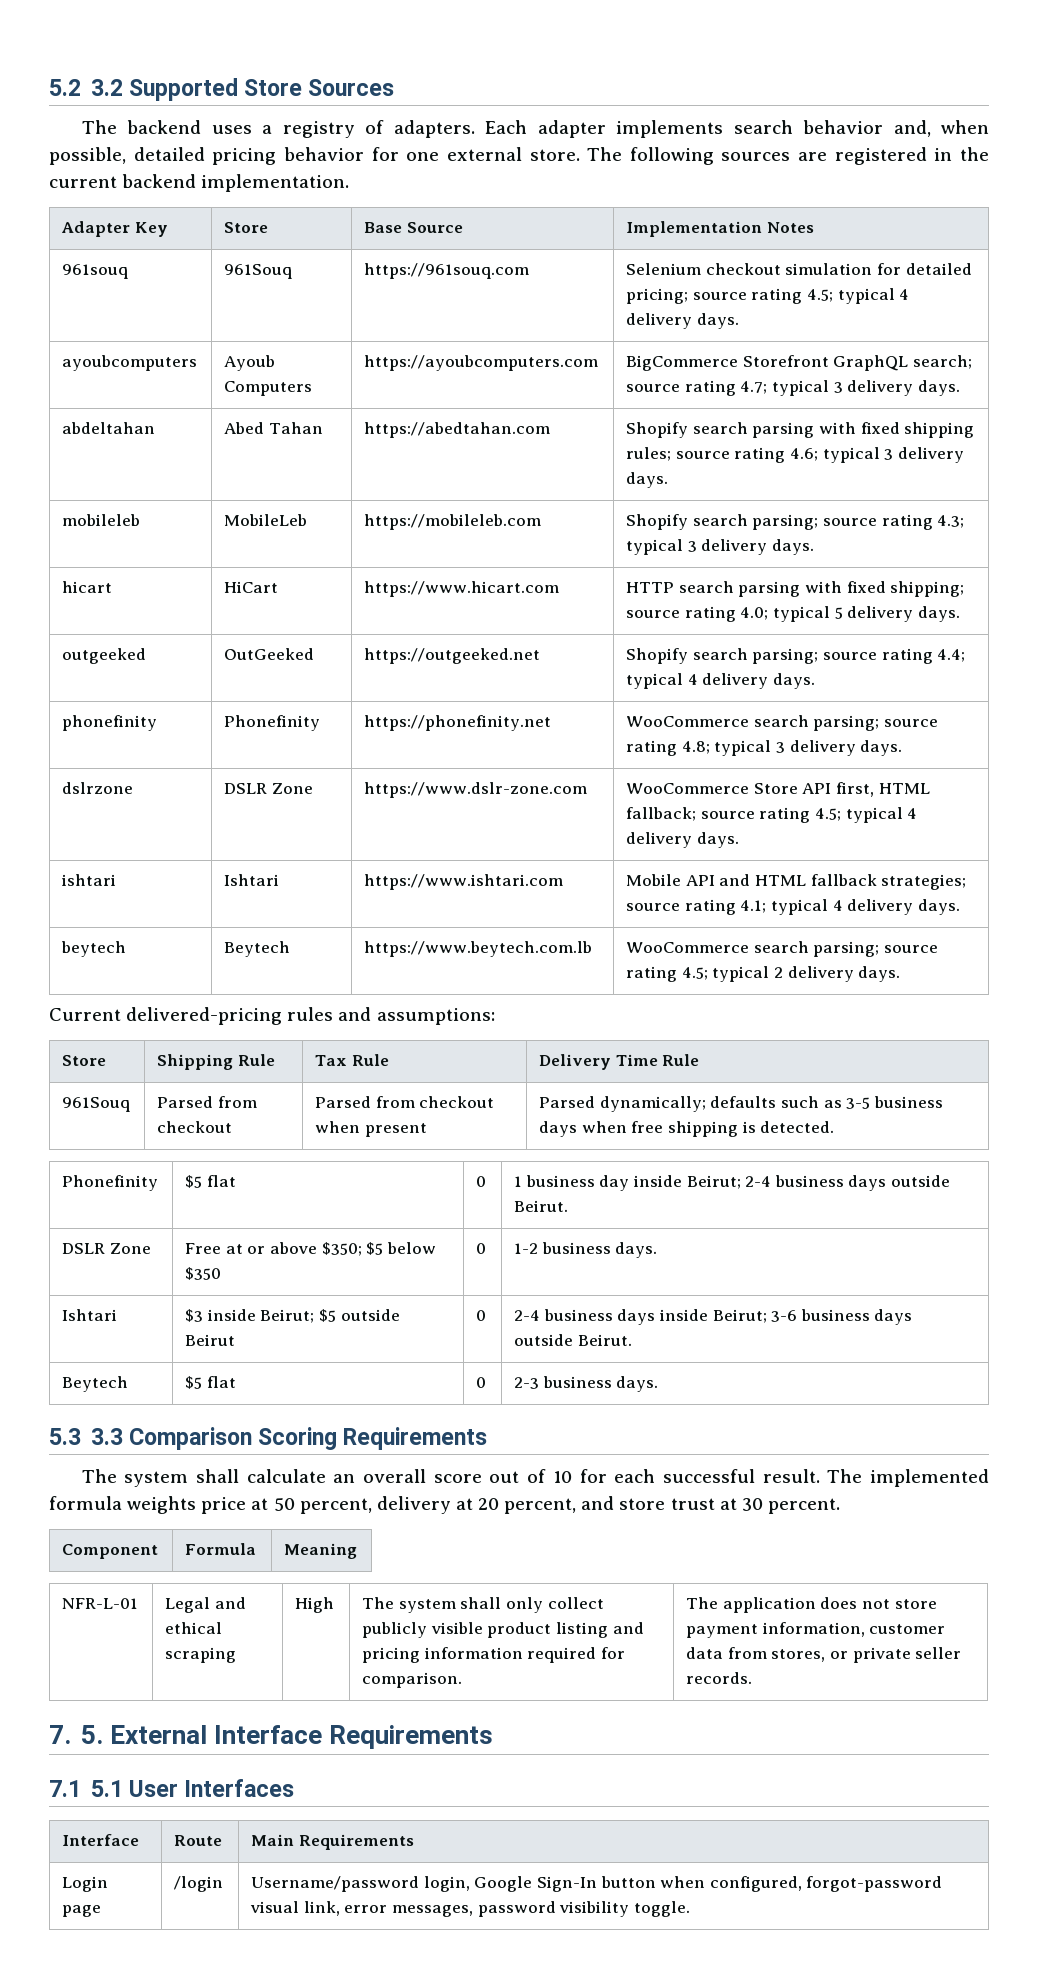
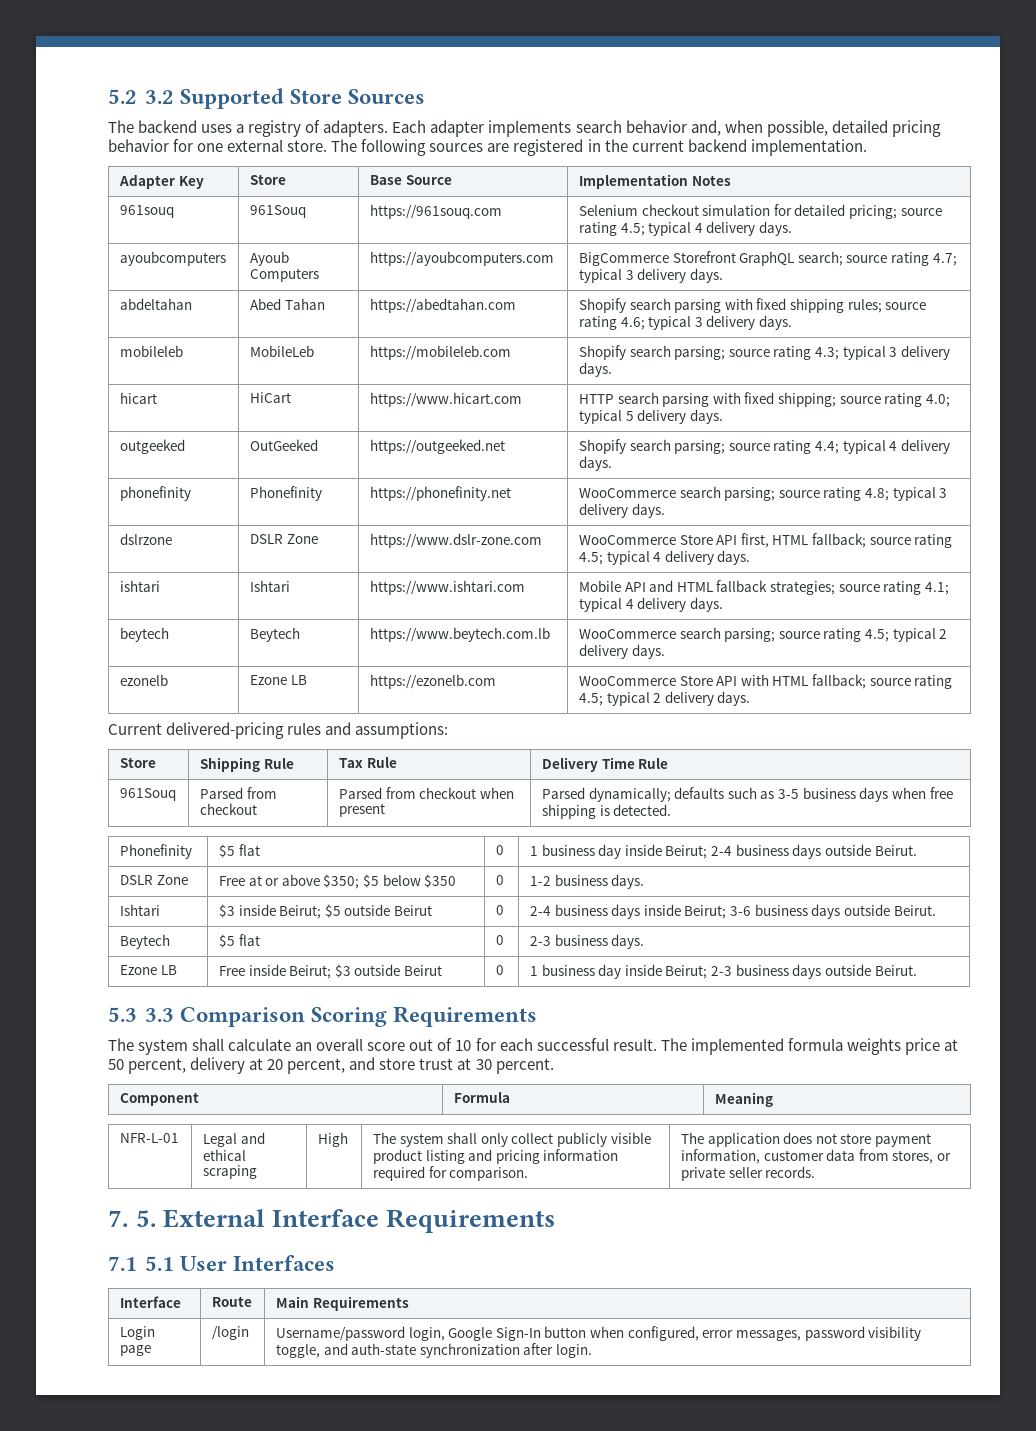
(901, 974) none -> [119,674,168,686] [249,675,307,685] [369,674,496,689] [578,674,953,689] [578,691,751,706] // ezonelb | Ezone LB | https://ezonelb.com | WooCommerce Store API with HTML fallback; source rating 4.5; typical 2 delivery days.
(659, 1384) none -> [119,965,177,975] [218,964,443,979] [495,965,504,975] [529,964,917,979] // Ezone LB | Free inside Beirut; $3 outside Beirut | 0 | 1 business day inside Beirut; 2-3 business days outside Beirut.
[806,1876,943,1892] [250,1901,340,1916] forgot-password visual link, -> (699, 1333) none
[633,1901,690,1917] toggle. -> [275,1343,593,1358] toggle, and auth-state synchronization after login.

